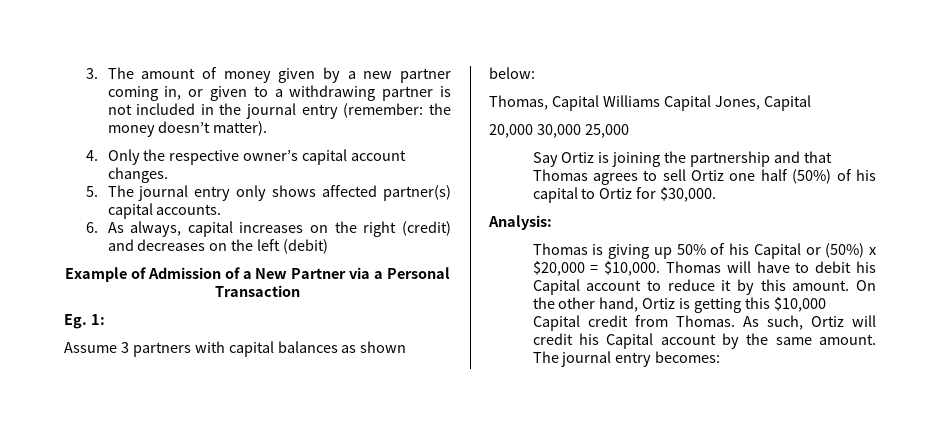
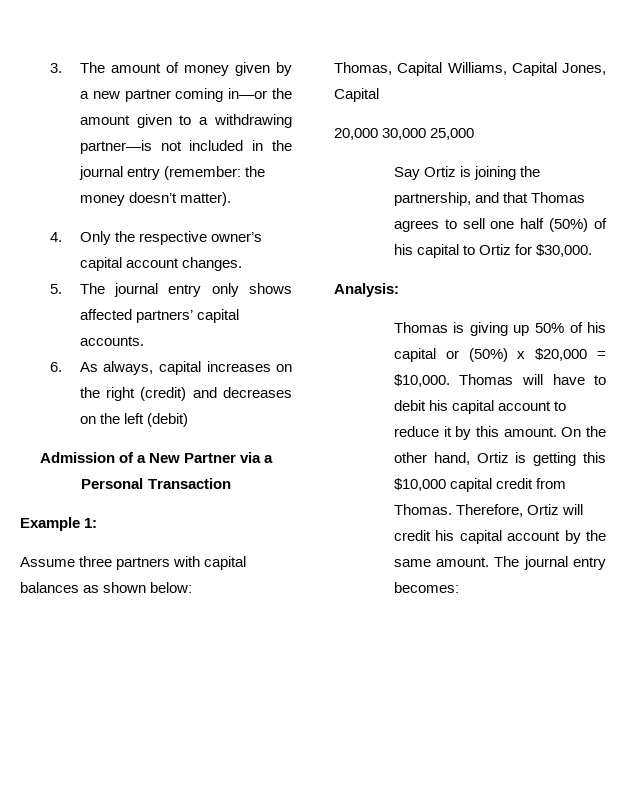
[164,86,204,100] in, or -> [228,88,292,99] [79,115,130,125] in—or the amount
[382,86,451,101] partner is -> [79,140,152,154] partner—is
[383,185,451,201] partner(s) -> [136,310,194,323] partners’
[64,267,146,282] Example of -> (189, 420) none
[64,314,87,329] Eg. -> [20,517,80,531] Example
[120,342,129,353] 3 -> [79,556,113,567] three
[602,95,660,107] Williams -> [447,62,507,75] Williams,
[690,151,771,167] partnership -> [393,192,471,206] partnership,
[691,170,725,181] Ortiz -> (485, 223) none
[753,243,801,259] Capital -> [393,348,436,362] capital
[532,279,580,295] Capital -> [452,400,495,414] capital
[532,315,580,331] Capital -> [450,478,493,492] capital
[742,315,803,330] As such, -> [456,504,524,517] Therefore,
[606,333,654,349] Capital -> [459,530,502,544] capital

